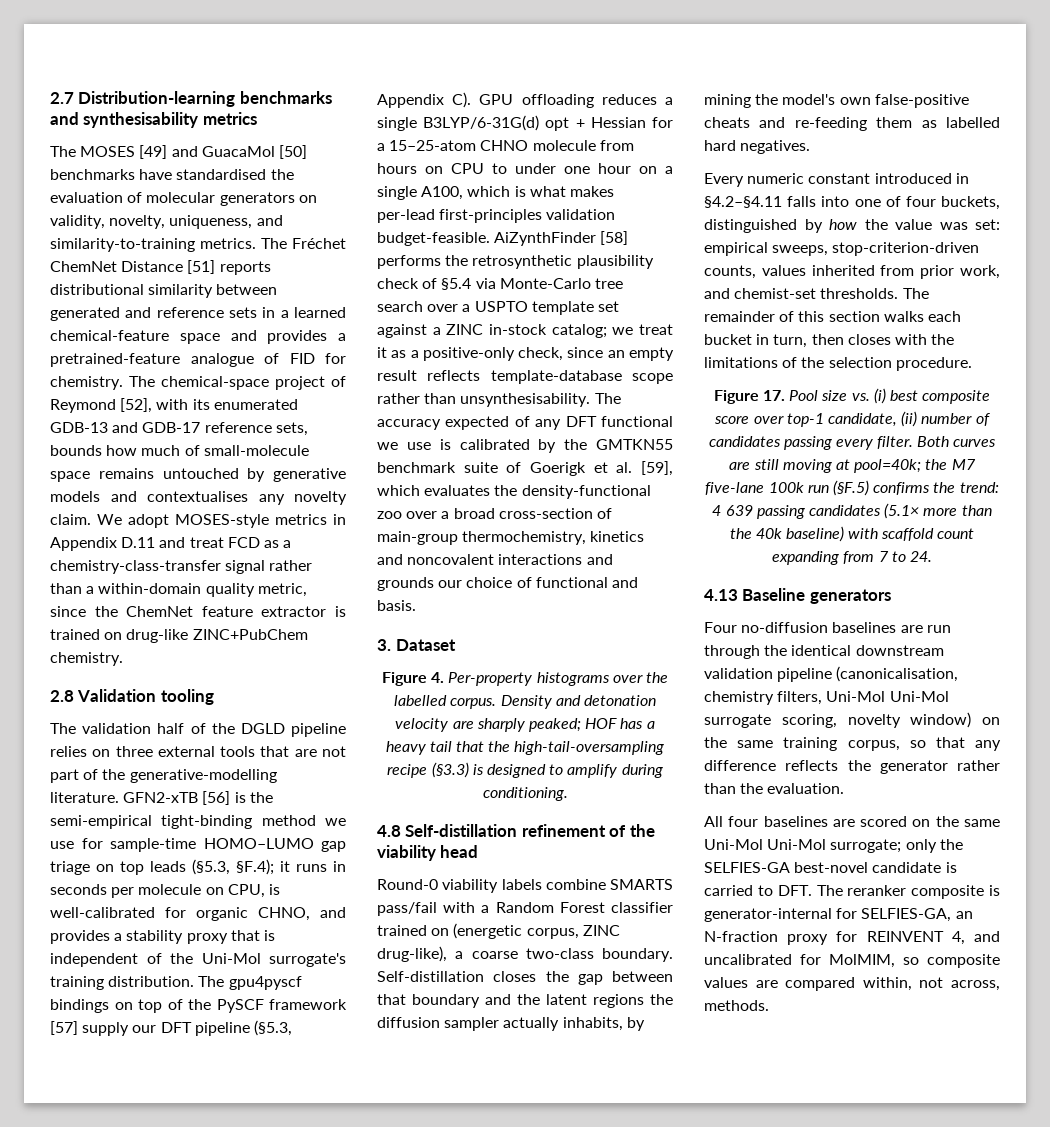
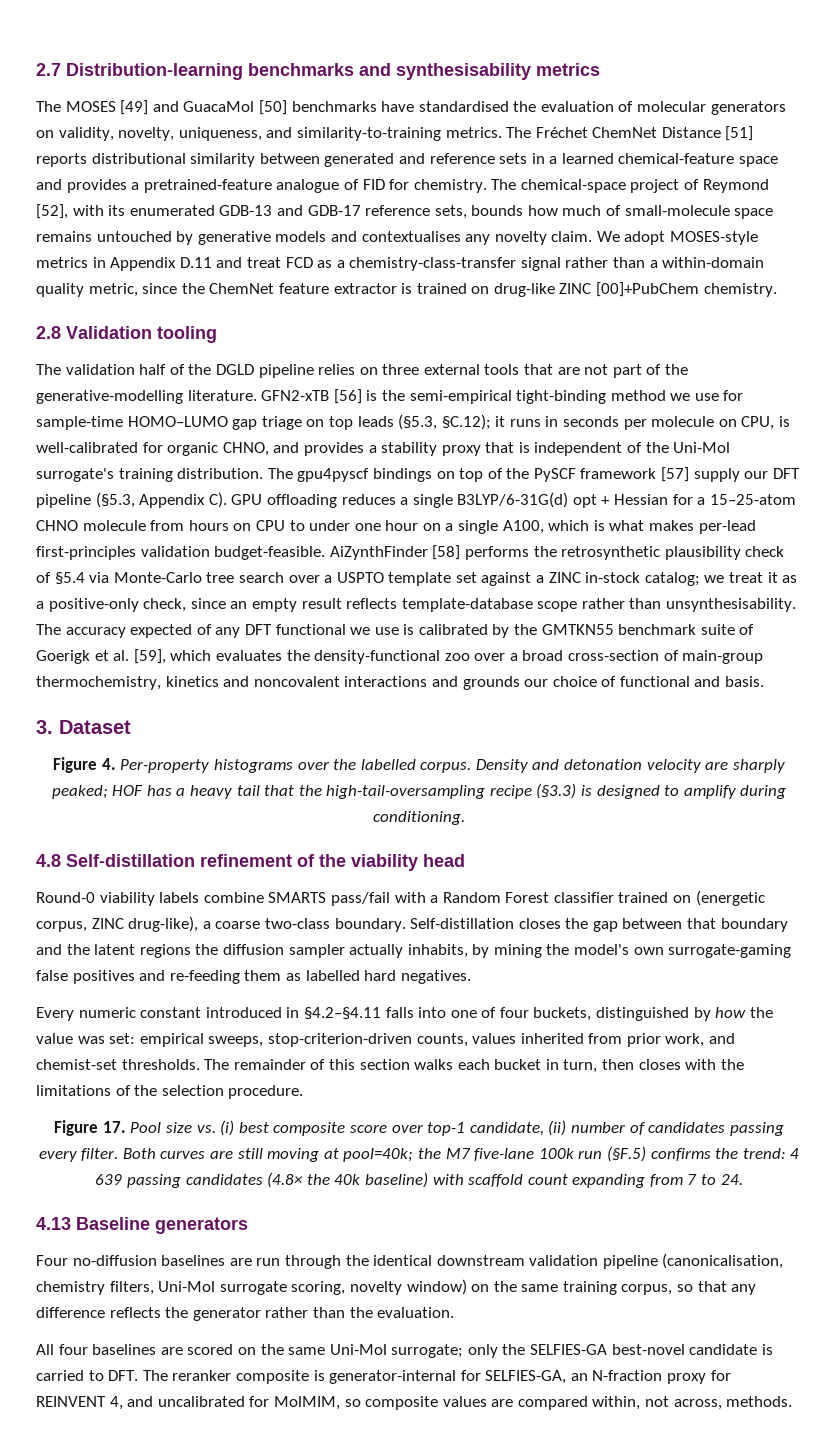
[192,629,308,640] ZINC+PubChem -> [559,282,700,297] ZINC [00]+PubChem
[236,859,274,875] §F.4); -> [441,414,491,430] §C.12);
[874,94,969,108] [704,117,750,128] false-positive cheats -> [668,944,792,958] [36,970,135,984] surrogate-gaming false positives
[884,503,992,519] (5.1× more than -> [267,1172,304,1188] (4.8×
[889,691,949,702] Uni-Mol -> (216, 1286) none
[767,839,827,850] Uni-Mol -> (387, 1349) none

